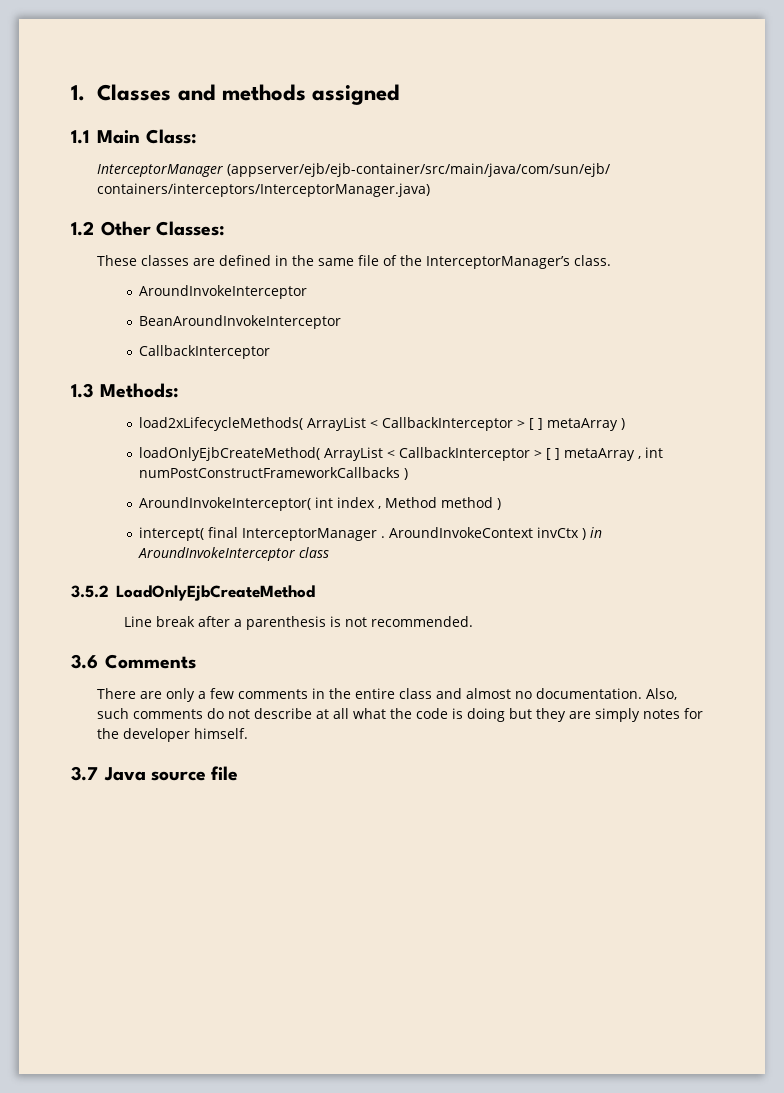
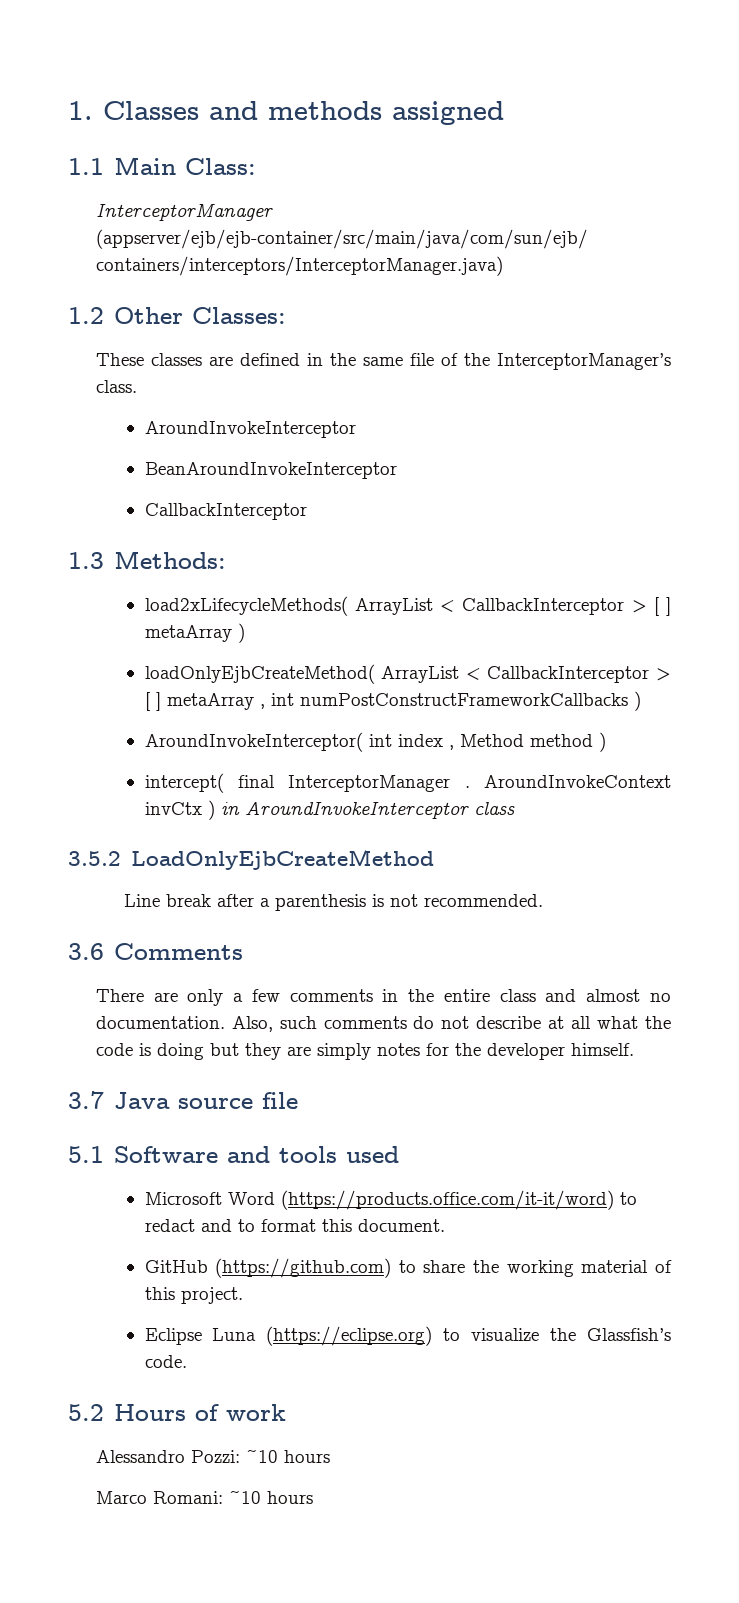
(239, 773) none -> [68,1146,399,1163] [144,1190,637,1210] [144,1219,445,1232] [144,1258,672,1278] [144,1287,243,1304] [144,1326,671,1346] [144,1355,187,1368] [68,1404,286,1421] [95,1449,330,1463] [95,1490,313,1504] // 5.1 Software and tools used // Microsoft Word (https://products.office.com/it-it/word) to redact and to format this document. // GitHub (https://github.com) to share the working material of this project. // Eclipse Luna (https://eclipse.org) to visualize the Glassfish’s code. // 5.2 Hours of work // Alessandro Pozzi: ~10 hours // Marco Romani: ~10 hours

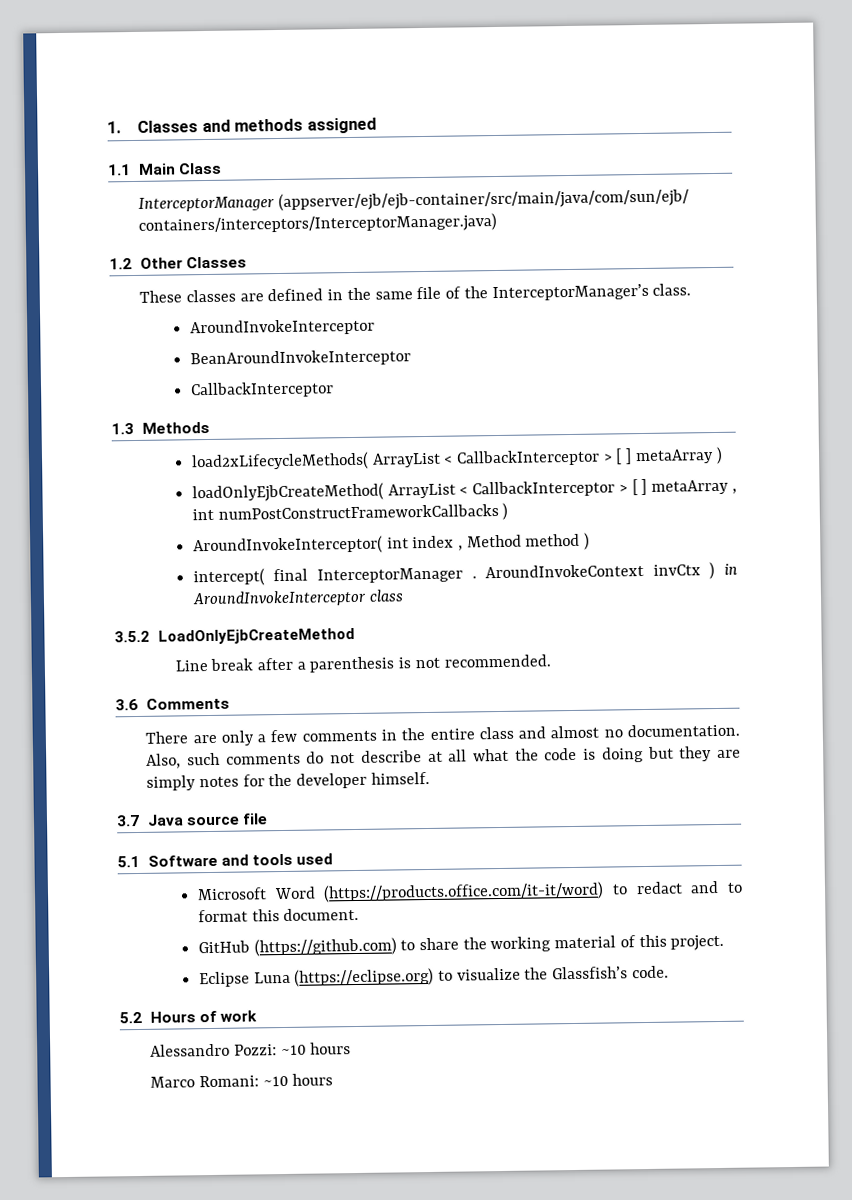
[184,158,256,175] Class: -> [177,162,222,175] Class
[191,307,286,324] Classes: -> [185,256,247,269] Classes
[113,551,226,569] Methods: -> [141,421,210,434] Methods

